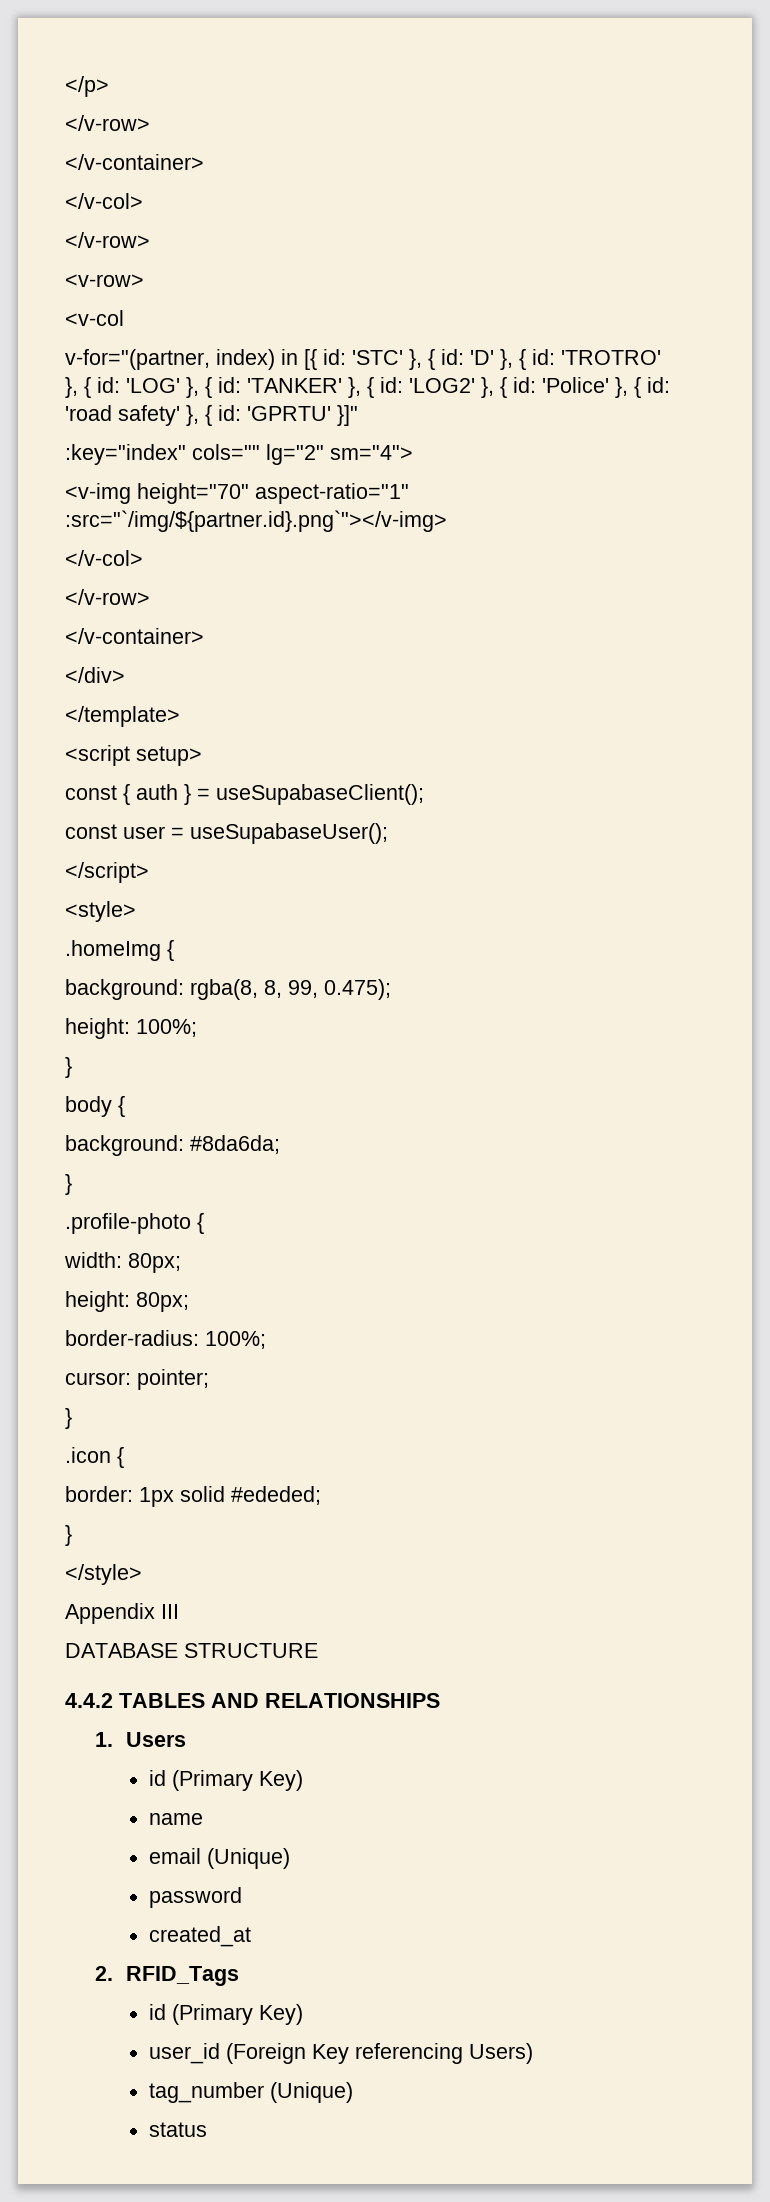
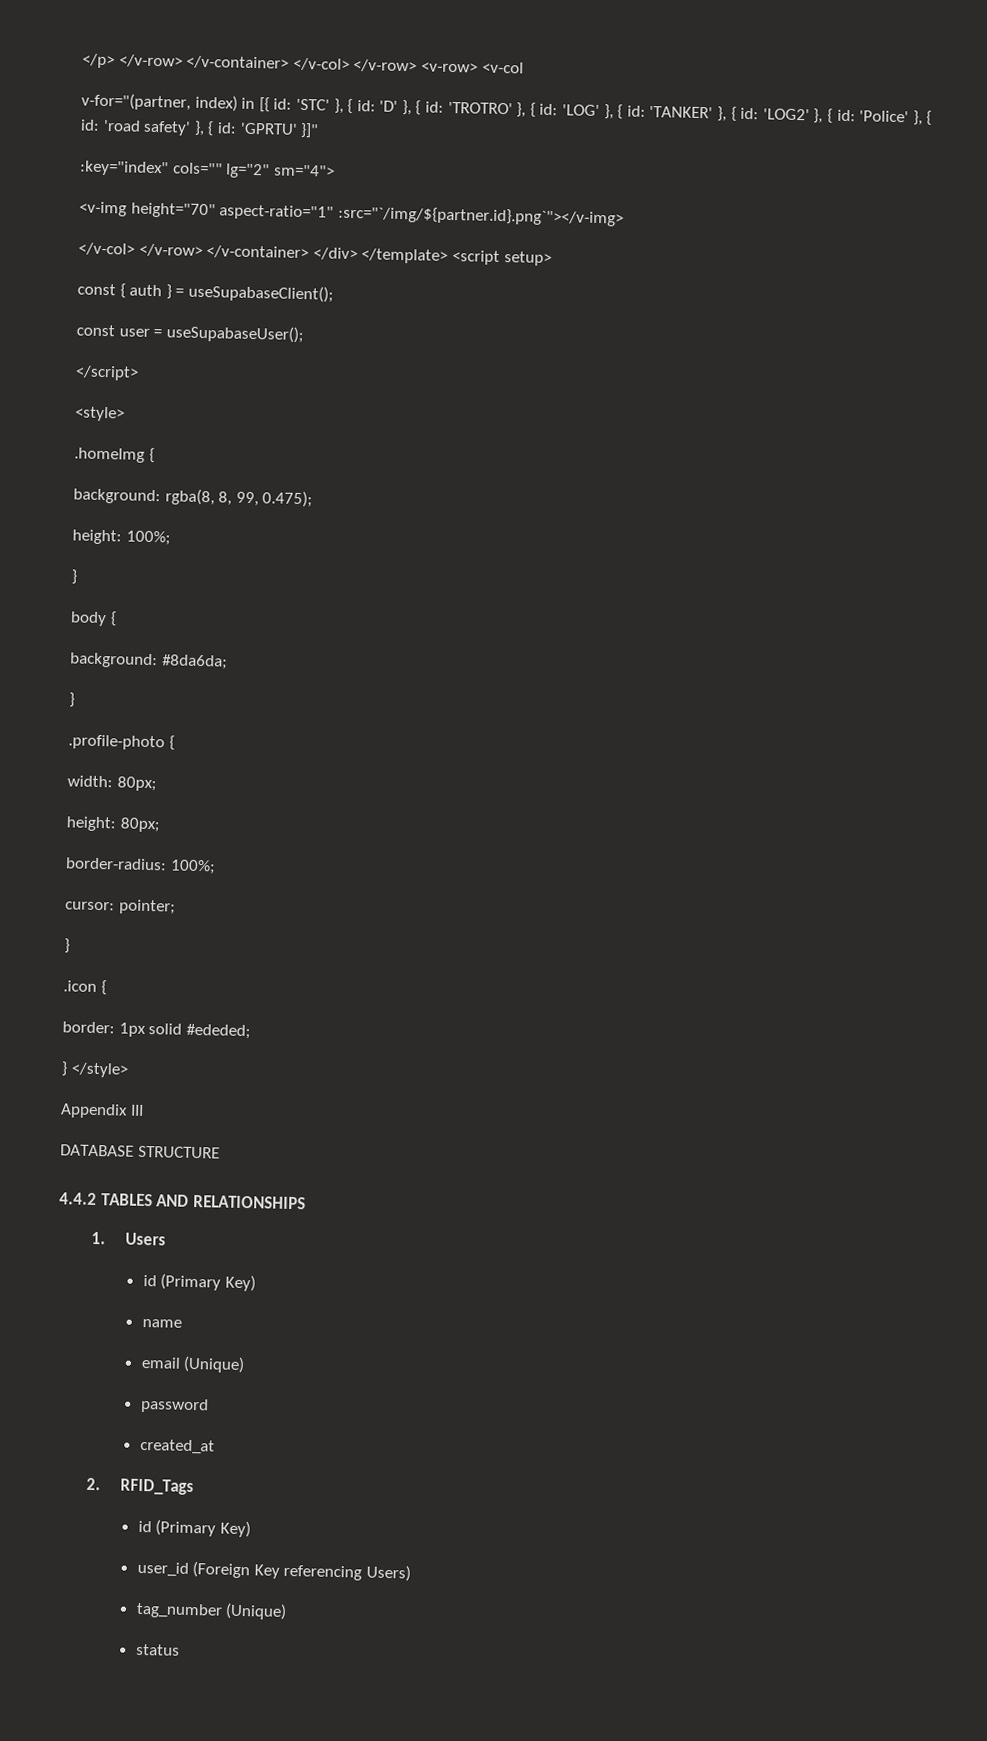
[65,115,150,131] [65,154,204,170] [65,193,143,209] [65,232,150,248] // </v-row> // </v-container> // </v-col> // </v-row> // -> [118,54,418,73] </v-row> </v-container> </v-col> </v-row>
(144, 280) // -> (478, 67) none
[65,589,150,605] [65,628,204,644] // </v-row> // </v-container> // -> [138,243,310,260] </v-row> </v-container>
(125, 675) // -> (358, 254) none
(180, 716) // -> (449, 256) none
(72, 1535) // -> (68, 1069) none

